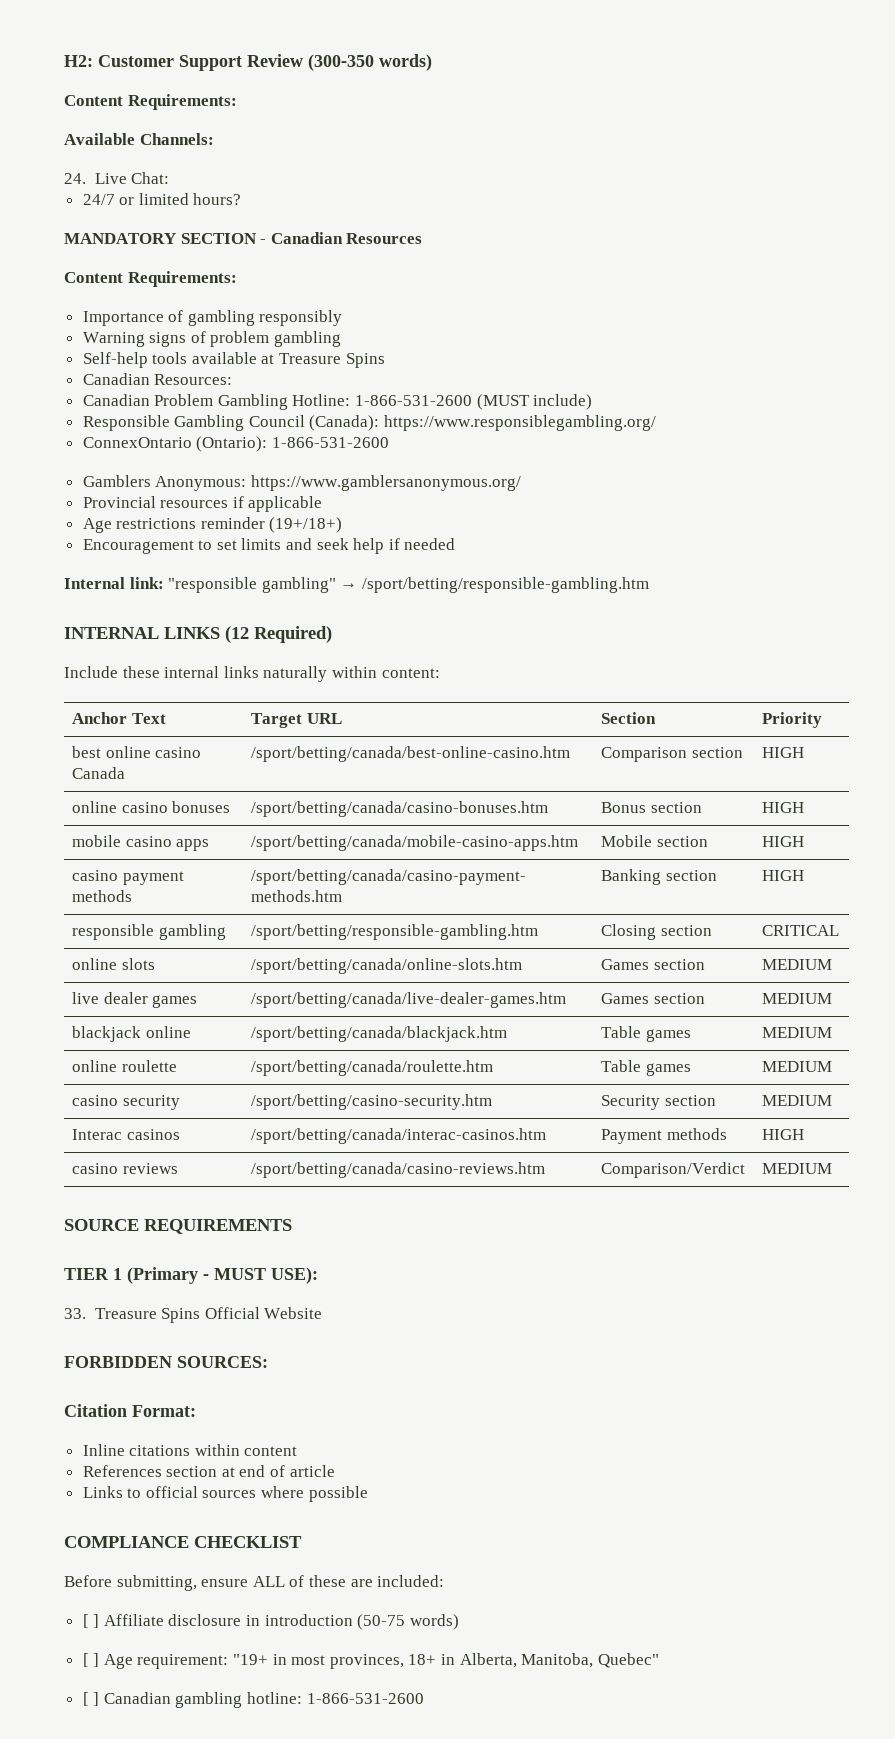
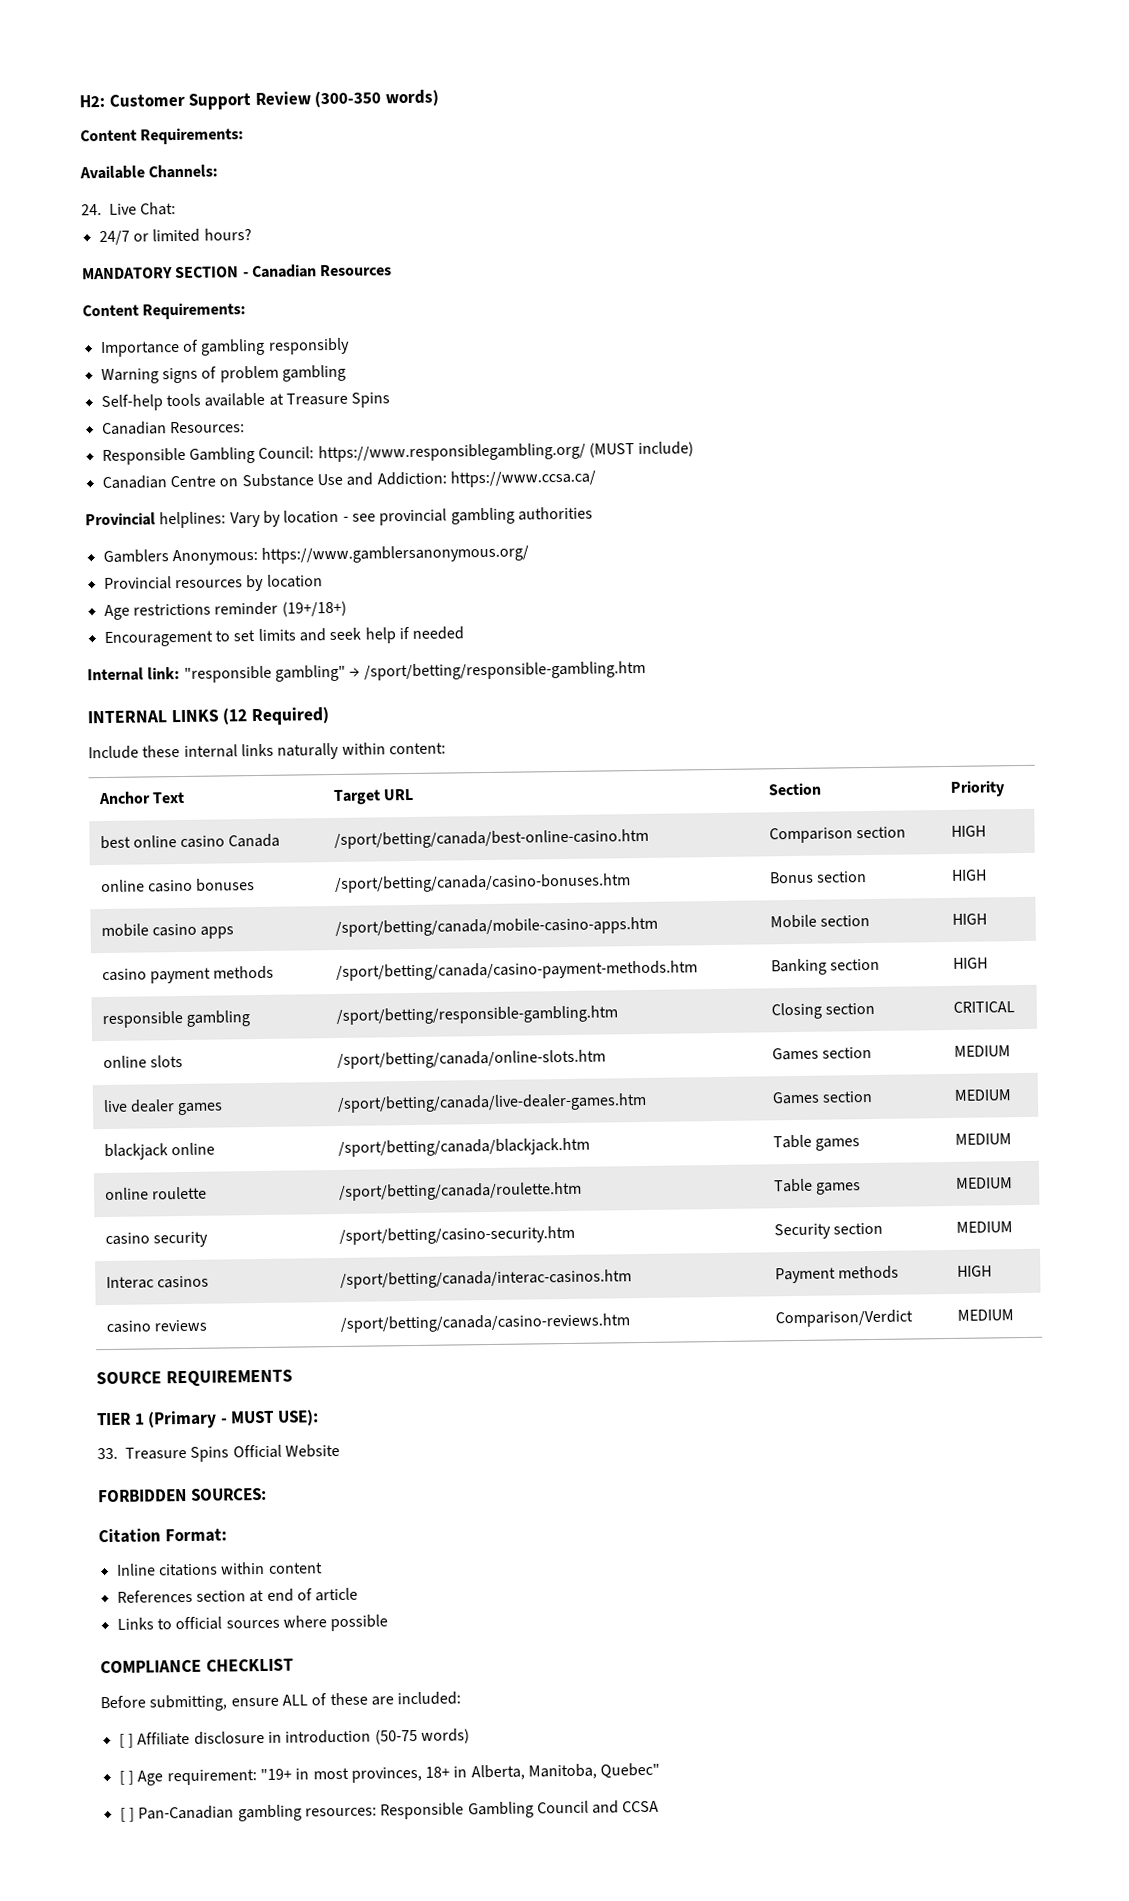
[82,394,593,410] [82,415,657,431] [82,436,389,452] Canadian Problem Gambling Hotline: 1-866-531-2600 (MUST include) // Responsible Gambling Council (Canada): https://www.responsiblegambling.org/ // ConnexOntario (Ontario): 1-866-531-2600 -> [101,441,695,466] [101,469,596,490] [85,506,593,529] Responsible Gambling Council: https://www.responsiblegambling.org/ (MUST include) // Canadian Centre on Substance Use and Addiction: https://www.ccsa.ca/ // Provincial helplines: Vary by location - see provincial gambling authorities
[232,496,323,512] if applicable -> [246,574,323,592] by location
[103,1692,424,1708] Canadian gambling hotline: 1-866-531-2600 -> [138,1800,660,1822] Pan-Canadian gambling resources: Responsible Gambling Council and CCSA

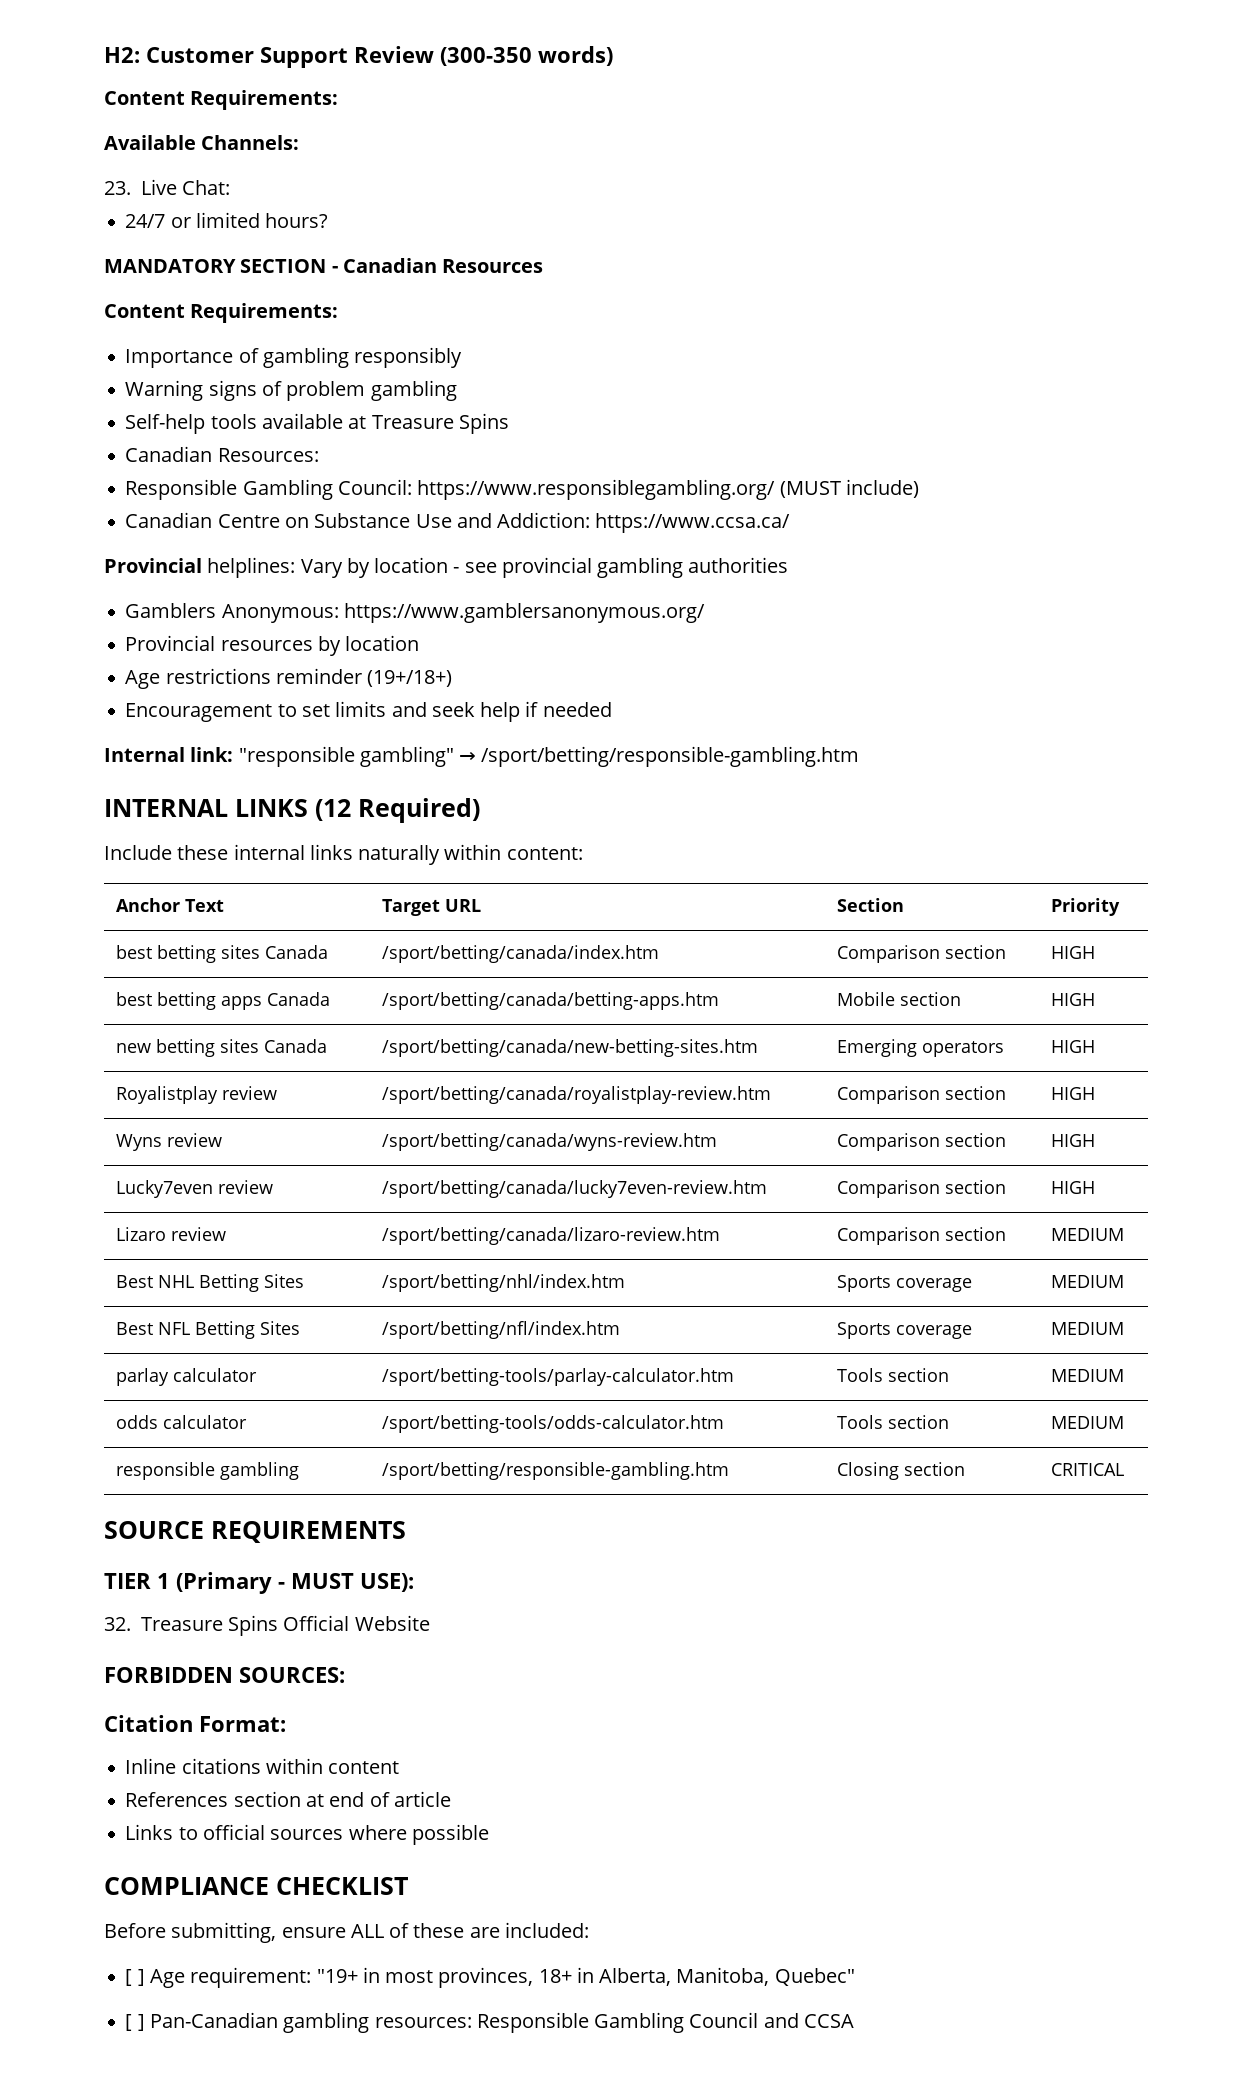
[81,204,102,216] 24. -> [104,181,131,195] 23.
[132,833,281,849] [333,828,649,850] [768,826,906,844] [950,825,986,837] [100,878,256,893] [334,873,631,894] [768,871,867,884] [950,869,987,881] [100,923,235,939] [334,916,658,938] [769,914,870,929] [951,913,987,925] [101,965,275,984] [335,960,698,982] [770,958,880,976] [952,957,988,969] online casino Canada | /sport/betting/canada/best-online-casino.htm | Comparison section | HIGH // online casino bonuses | /sport/betting/canada/casino-bonuses.htm | Bonus section | HIGH // mobile casino apps | /sport/betting/canada/mobile-casino-apps.htm | Mobile section | HIGH // casino payment methods | /sport/betting/canada/casino-payment-methods.htm | Banking section | HIGH -> [156,945,328,963] [381,945,659,963] [836,945,1006,963] [1050,946,1095,959] [115,992,330,1010] [381,992,719,1010] [836,992,961,1006] [1050,993,1095,1006] [115,1039,327,1057] [381,1039,758,1057] [836,1039,1004,1057] [1050,1040,1095,1053] [115,1086,277,1104] [381,1086,771,1104] [836,1086,1006,1104] [1050,1087,1095,1100] [115,1133,222,1151] [381,1133,717,1151] [836,1133,1006,1151] [1050,1134,1095,1147] [115,1180,273,1198] [381,1180,767,1198] [836,1180,1006,1198] [1050,1181,1095,1194] [115,1227,226,1241] [381,1227,720,1245] [836,1227,1006,1245] [1050,1228,1124,1241] [115,1274,304,1292] [381,1274,625,1292] [836,1275,972,1292] [1050,1275,1124,1288] [115,1321,300,1339] [381,1321,620,1339] [836,1322,972,1339] [1050,1322,1124,1335] [115,1368,257,1386] [381,1368,734,1386] [836,1368,949,1382] [1050,1369,1124,1382] [115,1415,247,1429] [381,1415,724,1433] [836,1415,949,1429] [1050,1416,1124,1429] betting sites Canada | /sport/betting/canada/index.htm | Comparison section | HIGH // best betting apps Canada | /sport/betting/canada/betting-apps.htm | Mobile section | HIGH // new betting sites Canada | /sport/betting/canada/new-betting-sites.htm | Emerging operators | HIGH // Royalistplay review | /sport/betting/canada/royalistplay-review.htm | Comparison section | HIGH // Wyns review | /sport/betting/canada/wyns-review.htm | Comparison section | HIGH // Lucky7even review | /sport/betting/canada/lucky7even-review.htm | Comparison section | HIGH // Lizaro review | /sport/betting/canada/lizaro-review.htm | Comparison section | MEDIUM // Best NHL Betting Sites | /sport/betting/nhl/index.htm | Sports coverage | MEDIUM // Best NFL Betting Sites | /sport/betting/nfl/index.htm | Sports coverage | MEDIUM // parlay calculator | /sport/betting-tools/parlay-calculator.htm | Tools section | MEDIUM // odds calculator | /sport/betting-tools/odds-calculator.htm | Tools section | MEDIUM
[102,1055,183,1069] [336,1049,606,1069] [771,1046,872,1061] [953,1045,1011,1057] [102,1099,224,1116] [336,1092,647,1113] [771,1090,873,1105] [953,1089,1011,1101] [103,1142,215,1161] [337,1137,590,1157] [772,1134,860,1151] [954,1133,1012,1145] [104,1186,207,1201] [338,1181,582,1201] [773,1178,861,1195] [955,1177,1013,1189] [104,1231,208,1248] [338,1225,575,1245] [773,1222,883,1240] [955,1221,1013,1233] [105,1275,209,1290] [339,1269,632,1289] [774,1265,899,1284] [956,1265,992,1277] [105,1319,207,1334] [339,1313,630,1333] [774,1309,913,1328] [956,1309,1014,1321] // online slots | /sport/betting/canada/online-slots.htm | Games section | MEDIUM // live dealer games | /sport/betting/canada/live-dealer-games.htm | Games section | MEDIUM // blackjack online | /sport/betting/canada/blackjack.htm | Table games | MEDIUM // online roulette | /sport/betting/canada/roulette.htm | Table games | MEDIUM // casino security | /sport/betting/casino-security.htm | Security section | MEDIUM // Interac casinos | /sport/betting/canada/interac-casinos.htm | Payment methods | HIGH // casino reviews | /sport/betting/canada/casino-reviews.htm | Comparison/Verdict | MEDIUM -> (1124, 1469) none
[97,1447,118,1460] 33. -> [104,1617,131,1631] 32.
[118,1728,470,1748] // [ ] Affiliate disclosure in introduction (50-75 words) -> (589, 1930) none

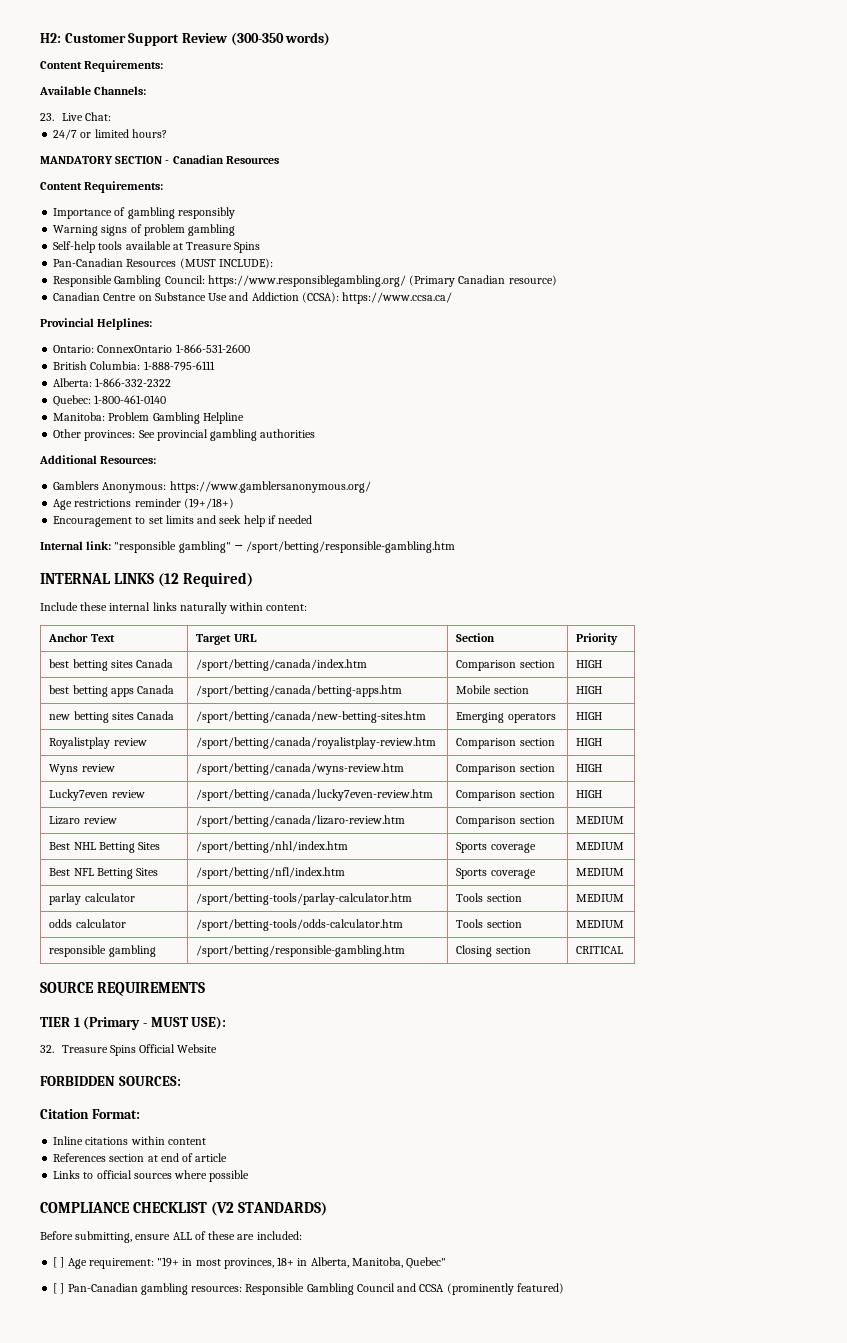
[125,446,319,462] Canadian Resources: -> [53,258,273,269] Pan-Canadian Resources (MUST INCLUDE):
[779,479,919,498] (MUST include) -> [409,275,557,287] (Primary Canadian resource)
[497,512,591,528] Addiction: -> [251,292,339,303] Addiction (CCSA):
[207,557,497,578] helplines: Vary by location - see -> [97,318,153,330] [53,344,250,353] [53,361,215,371] [53,378,172,387] [53,395,167,407] [53,412,244,424] [53,429,155,441] Helplines: // Ontario: ConnexOntario 1-866-531-2600 // British Columbia: 1-888-795-6111 // Alberta: 1-866-332-2322 // Quebec: 1-800-461-0140 // Manitoba: Problem Gambling Helpline // Other provinces: See
(789, 565) none -> [39,455,157,464] // Additional Resources:
[125,635,420,656] // Provincial resources by location -> (371, 487) none
(408, 1886) none -> [211,1202,328,1216] (V2 STANDARDS)
(854, 2021) none -> [446,1283,564,1295] (prominently featured)

